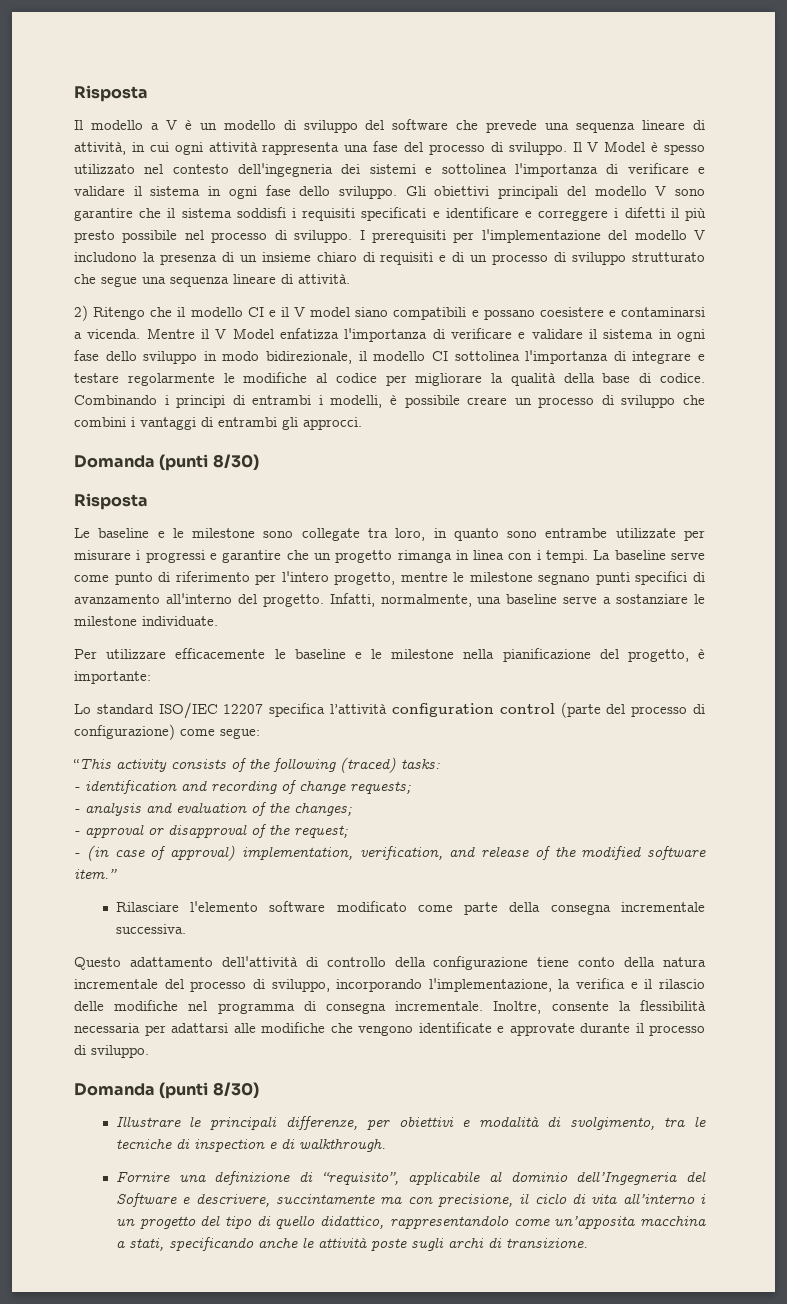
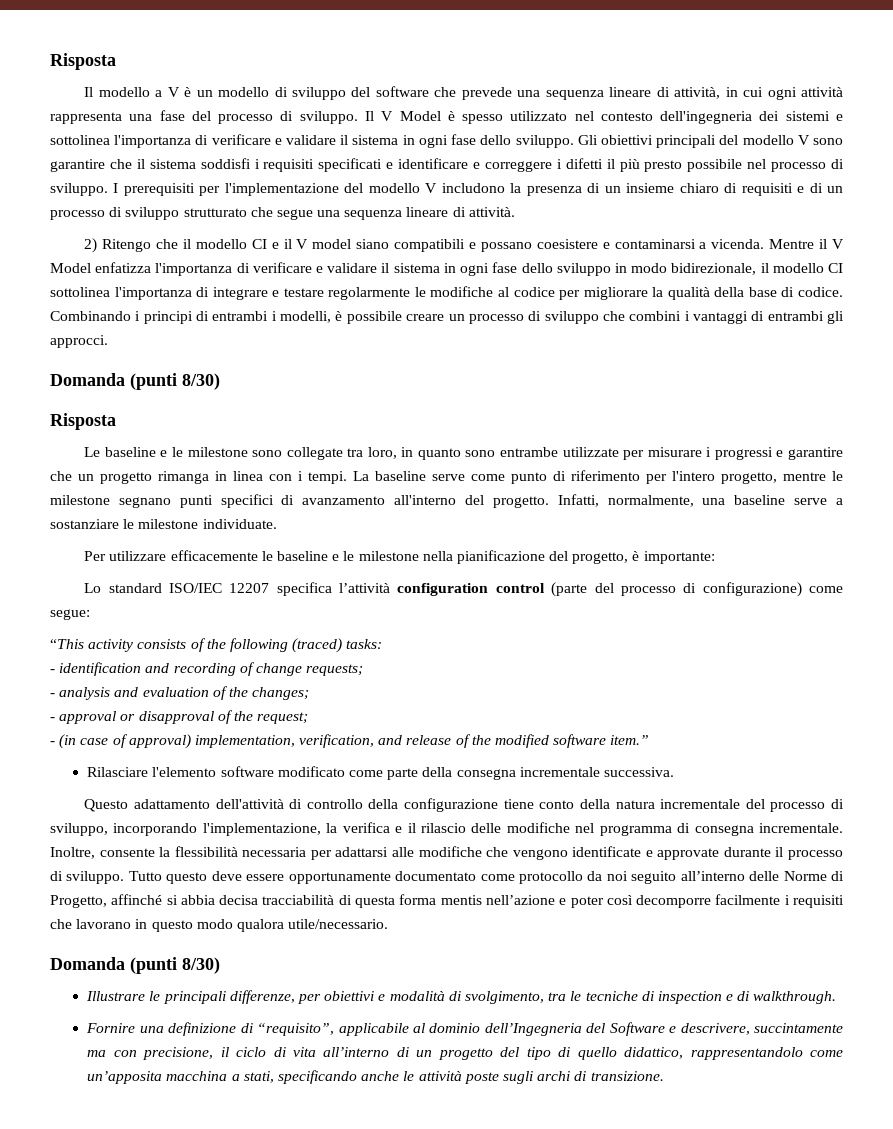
(149, 1051) none -> [128,871,844,884] [50,894,844,908] [50,919,389,932] Tutto questo deve essere opportunamente documentato come protocollo da noi seguito all’interno delle Norme di Progetto, affinché si abbia decisa tracciabilità di questa forma mentis nell’azione e poter così decomporre facilmente i requisiti che lavorano in questo modo qualora utile/necessario.
[700,1194,707,1204] i -> [396,1047,409,1057] di

